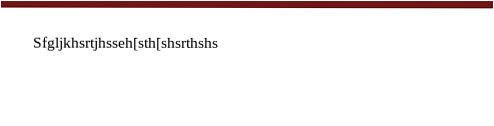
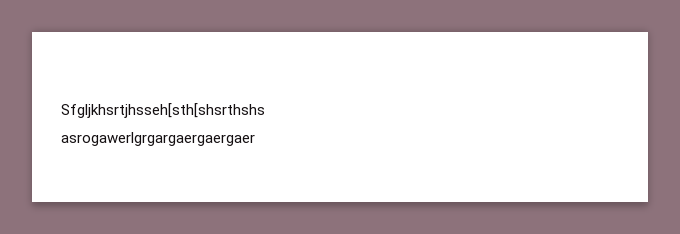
(219, 43) none -> [61,132,255,146] // asrogawerlgrgargaergaergaer

